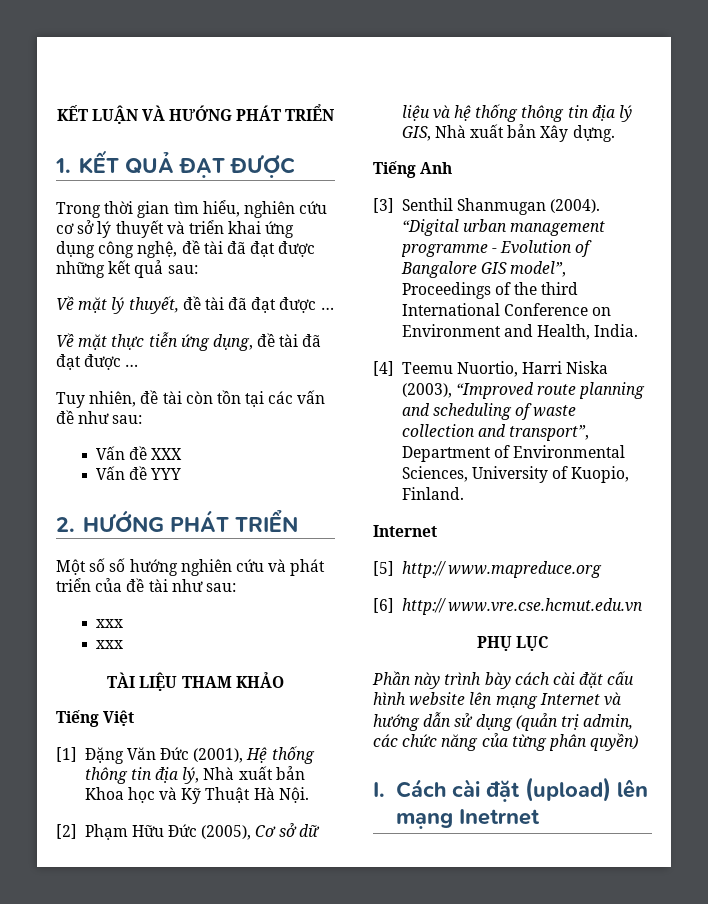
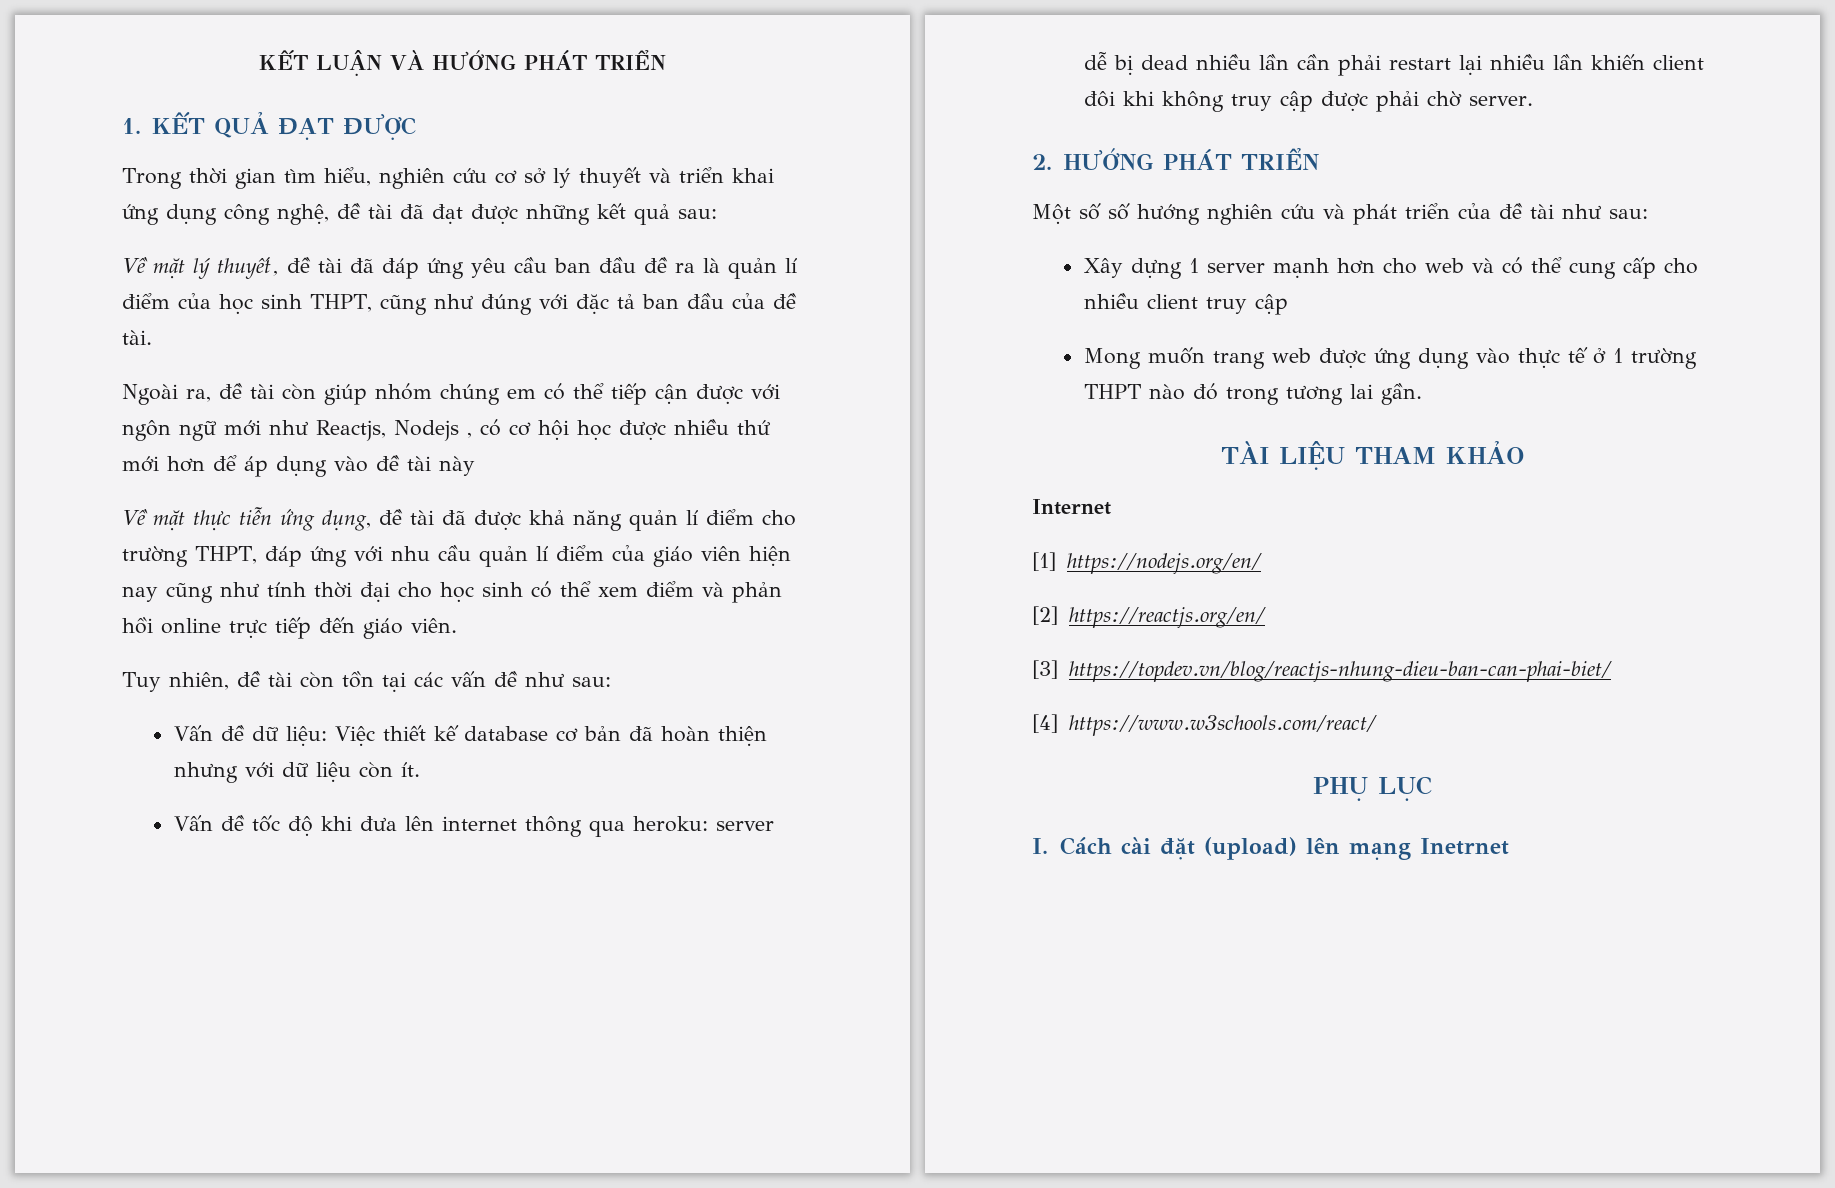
[251,297,334,313] đạt được … -> [381,257,797,279] [122,293,797,315] [122,330,152,345] [122,383,780,405] [122,419,771,441] [122,455,475,477] đáp ứng yêu cầu ban đầu đề ra là quản lí điểm của học sinh THPT, cũng như đúng với đặc tả ban đầu của đề tài. // Ngoài ra, đề tài còn giúp nhóm chúng em có thể tiếp cận được với ngôn ngữ mới như Reactjs, Nodejs , có cơ hội học được nhiều thứ mới hơn để áp dụng vào đề tài này
[56,354,139,370] đạt được … -> [473,509,796,531] [122,545,791,567] [122,581,782,603] [122,617,457,639] được khả năng quản lí điểm cho trường THPT, đáp ứng với nhu cầu quản lí điểm của giáo viên hiện nay cũng như tính thời đại cho học sinh có thể xem điểm và phản hồi online trực tiếp đến giáo viên.
[151,448,183,460] [96,466,182,480] XXX // Vấn đề YYY -> [251,725,767,746] [173,762,420,783] [173,815,774,837] [1083,52,1704,76] [1083,91,1533,112] dữ liệu: Việc thiết kế database cơ bản đã hoàn thiện nhưng với dữ liệu còn ít. // Vấn đề tốc độ khi đưa lên internet thông qua heroku: server dễ bị dead nhiều lần cần phải restart lại nhiều lần khiến client đôi khi không truy cập được phải chờ server.
[96,619,124,628] [96,640,124,649] [107,672,284,691] [56,710,135,727] [56,746,315,764] [84,766,305,784] [84,787,309,804] [56,823,320,840] [401,104,633,122] [401,124,615,142] [373,161,453,178] [373,198,601,215] [401,219,606,236] [400,240,593,257] [400,261,567,278] [401,282,579,299] [401,303,612,316] [401,324,639,340] [373,361,609,377] [401,382,646,399] [401,403,577,420] [401,424,590,441] [401,445,626,462] [401,466,630,483] [401,487,464,500] [373,525,437,537] [373,561,602,578] [373,598,643,615] [476,636,549,651] [372,671,635,689] [373,692,621,709] [373,712,634,731] [373,733,639,751] xxx // xxx // TÀI LIỆU THAM KHẢO // Tiếng Việt // [1] Đặng Văn Đức (2001), Hệ thống thông tin địa lý, Nhà xuất bản Khoa học và Kỹ Thuật Hà Nội. // [2] Phạm Hữu Đức (2005), Cơ sở dữ liệu và hệ thống thông tin địa lý GIS, Nhà xuất bản Xây dựng. // Tiếng Anh // [3] Senthil Shanmugan (2004). “Digital urban management programme - Evolution of Bangalore GIS model”, Proceedings of the third International Conference on Environment and Health, India. // [4] Teemu Nuortio, Harri Niska (2003), “Improved route planning and scheduling of waste collection and transport”, Department of Environmental Sciences, University of Kuopio, Finland. // Internet // [5] http:// www.mapreduce.org // [6] http:// www.vre.cse.hcmut.edu.vn // PHỤ LỤC // Phần này trình bày cách cài đặt cấu hình website lên mạng Internet và hướng dẫn sử dụng (quản trị admin, các chức năng của từng phân quyền) -> [1083,257,1698,279] [1083,293,1288,315] [1083,347,1697,369] [1083,383,1422,405] [1220,441,1525,470] [1032,499,1111,515] [1032,552,1262,574] [1032,606,1266,628] [1032,660,1612,682] [1032,714,1377,736] [1313,776,1432,801] Xây dựng 1 server mạnh hơn cho web và có thể cung cấp cho nhiều client truy cập // Mong muốn trang web được ứng dụng vào thực tế ở 1 trường THPT nào đó trong tương lai gần. // TÀI LIỆU THAM KHẢO // Internet // [1] https://nodejs.org/en/ // [2] https://reactjs.org/en/ // [3] https://topdev.vn/blog/reactjs-nhung-dieu-ban-can-phai-biet/ // [4] https://www.w3schools.com/react/ // PHỤ LỤC

